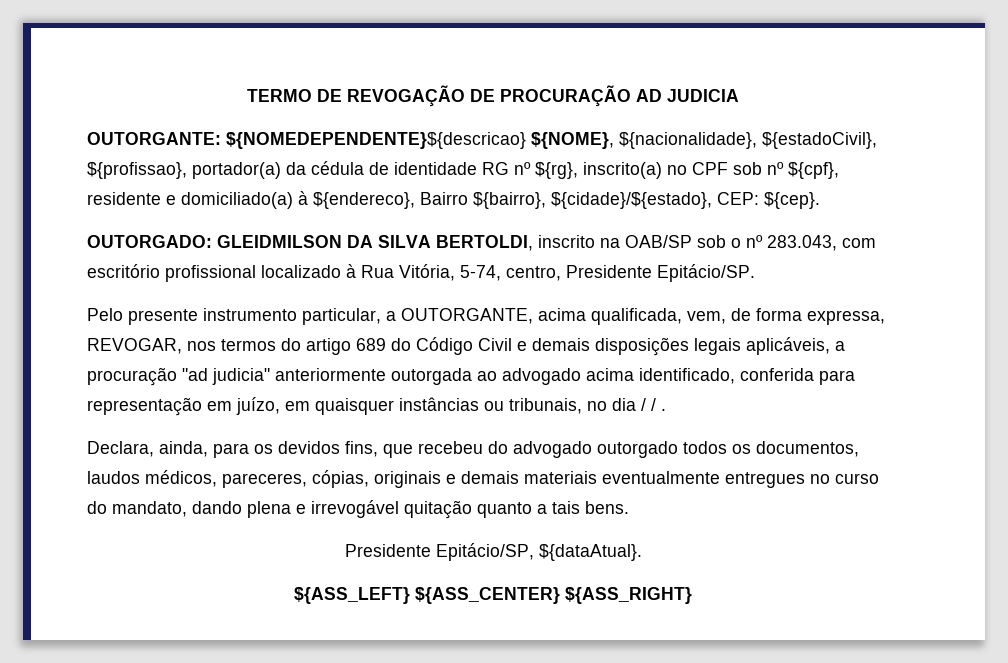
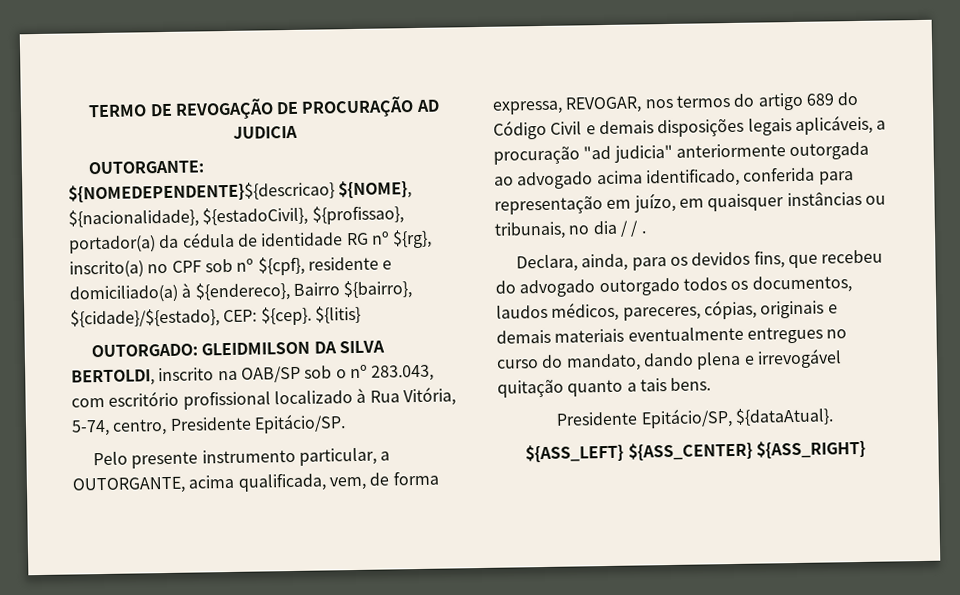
(820, 200) none -> [314,305,361,324] ${litis}

